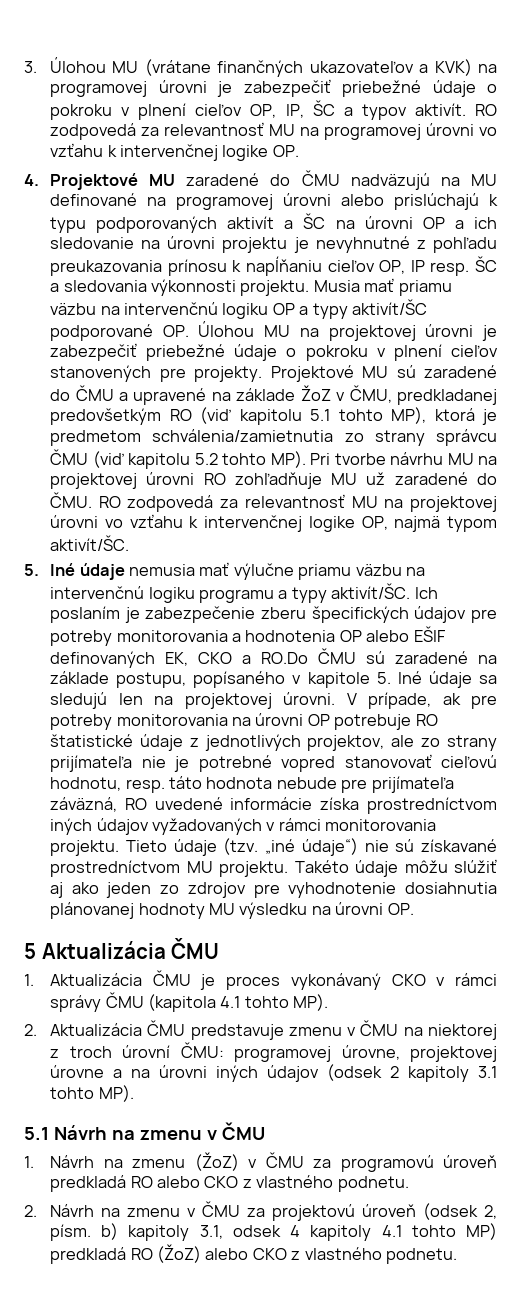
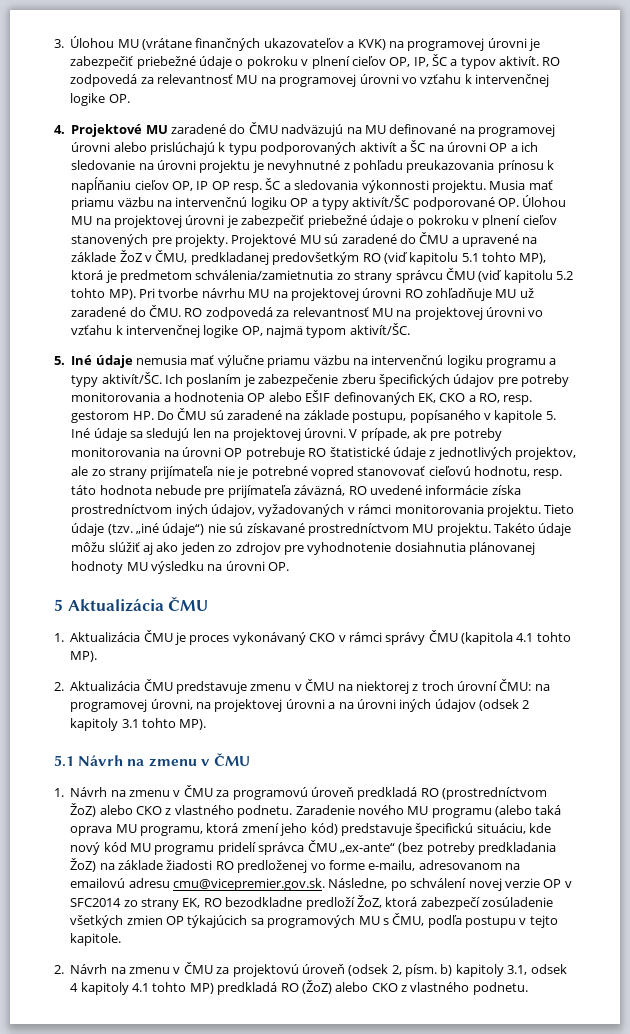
(425, 266) none -> [211,181,230,190] OP
[261,652,309,664] RO.Do -> [479,393,533,405] [71,411,174,423] RO, resp. gestorom HP. Do
[96,818,149,835] údajov -> [211,504,255,517] údajov,
[234,1045,497,1062] [50,1065,105,1078] programovej úrovne, projektovej úrovne -> [534,684,550,691] [70,699,325,712] na programovej úrovni, na projektovej úrovni
[194,1152,239,1171] (ŽoZ) -> (170, 793) none
[156,1175,409,1192] alebo CKO z vlastného podnetu. -> [442,787,547,800] [70,803,562,818] [70,823,551,836] [70,840,556,855] [70,858,520,873] [70,878,572,891] [70,895,553,910] [70,913,558,928] [70,933,122,946] (prostredníctvom ŽoZ) alebo CKO z vlastného podnetu. Zaradenie nového MU programu (alebo taká oprava MU programu, ktorá zmení jeho kód) predstavuje špecifickú situáciu, kde nový kód MU programu pridelí správca ČMU „ex-ante“ (bez potreby predkladania ŽoZ) na základe žiadosti RO predloženej vo forme e-mailu, adresovanom na emailovú adresu cmu@vicepremier.gov.sk. Následne, po schválení novej verzie OP v SFC2014 zo strany EK, RO bezodkladne predloží ŽoZ, ktorá zabezpečí zosúladenie všetkých zmien OP týkajúcich sa programových MU s ČMU, podľa postupu v tejto kapitole.

